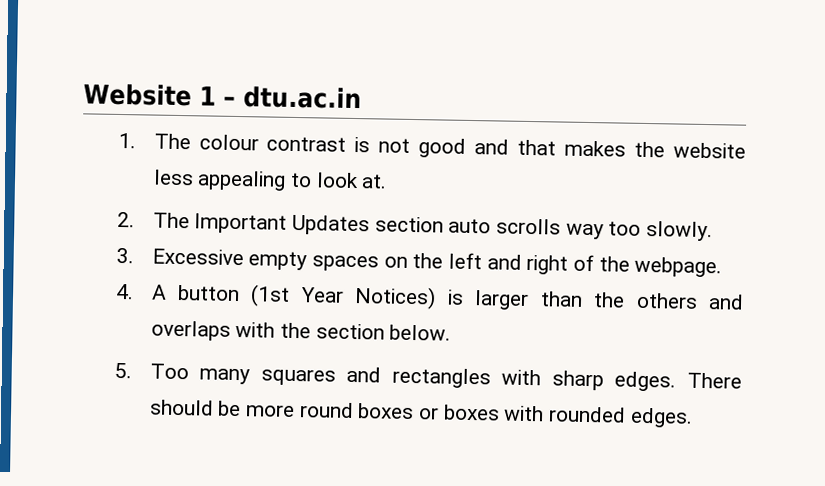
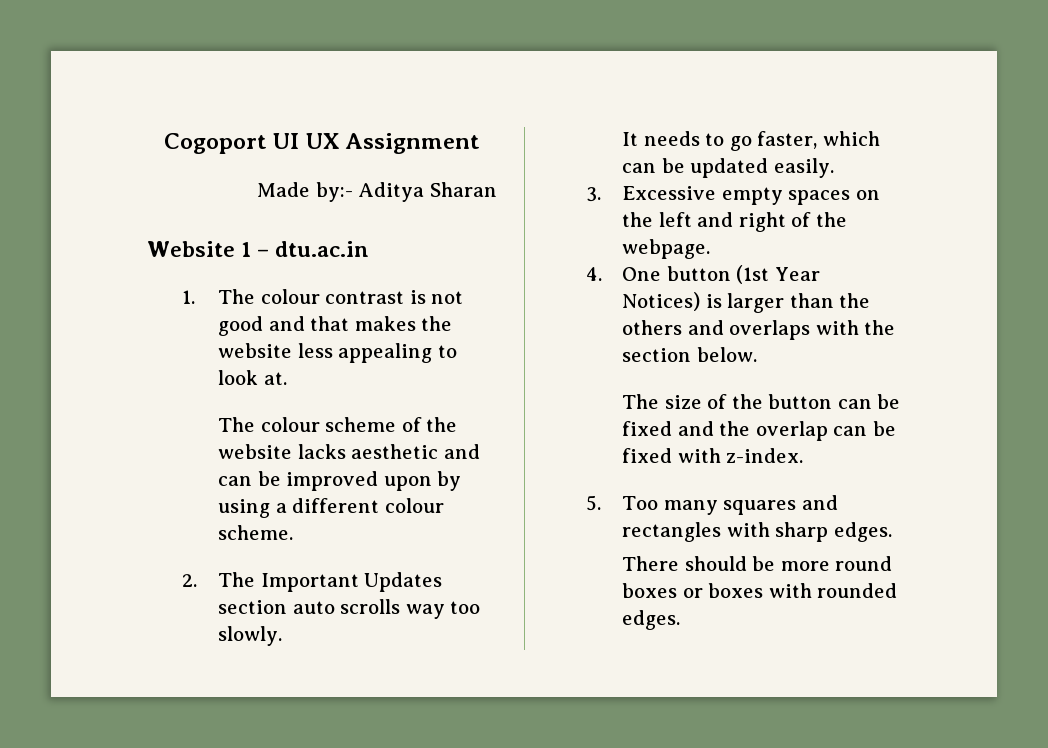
(83, 95) none -> [163,133,481,154] [257,182,498,202] Cogoport UI UX Assignment // Made by:- Aditya Sharan //
(388, 181) none -> [217,417,458,432] [217,444,480,459] [217,471,462,491] [217,498,444,518] [217,525,293,540] // The colour scheme of the website lacks aesthetic and can be improved upon by using a different colour scheme.
(713, 231) none -> [621,131,880,151] [621,158,834,178] // It needs to go faster, which can be updated easily.
[150,284,167,300] A -> [621,267,661,281] One
(452, 332) none -> [621,394,901,409] [621,421,896,441] [621,448,804,463] // The size of the button can be fixed and the overlap can be fixed with z-index.
(677, 381) none -> (892, 532) //

